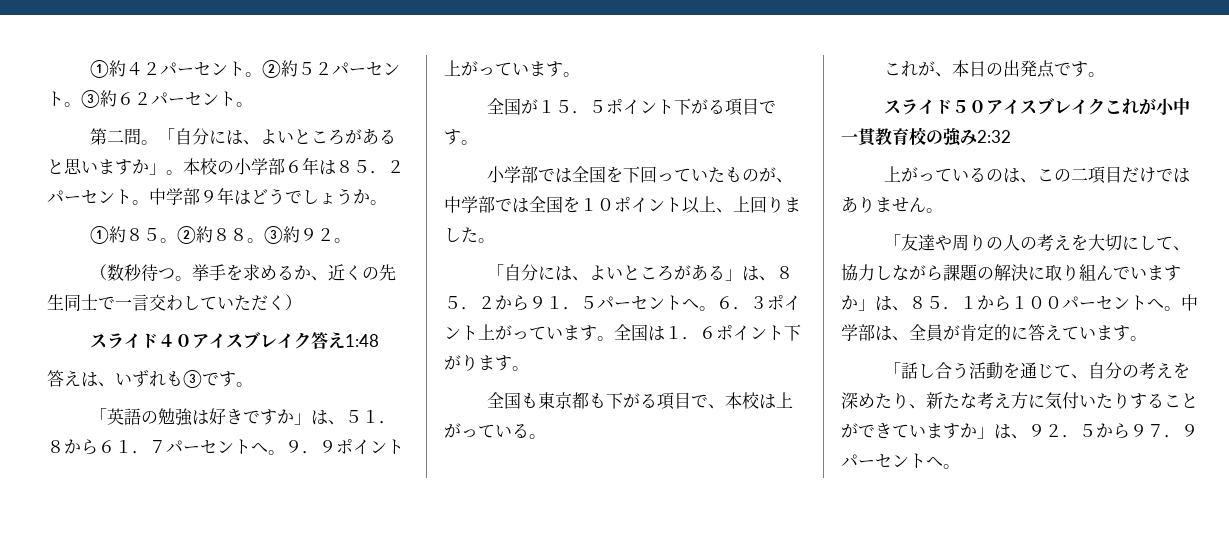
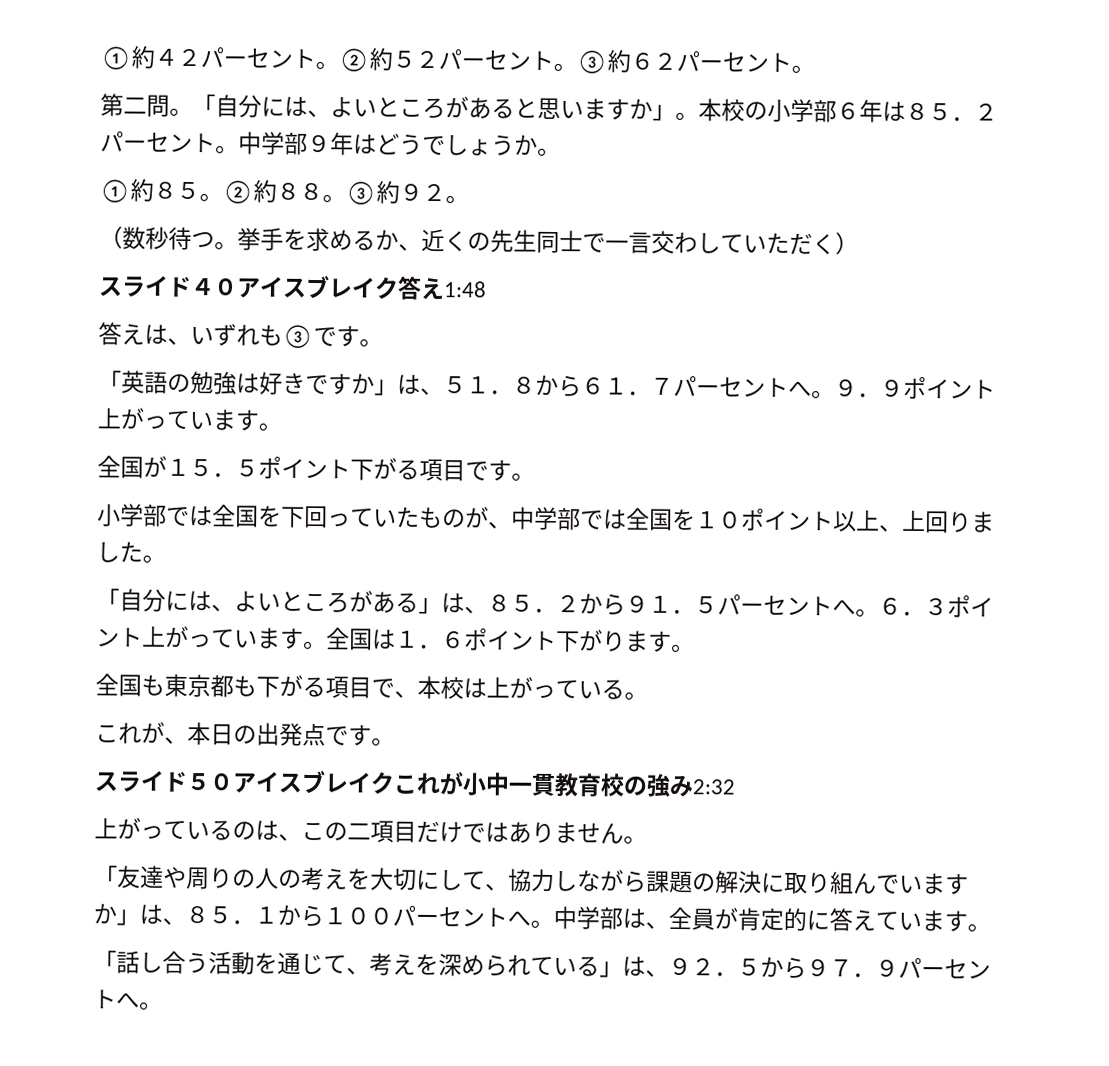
[1088,362,1140,379] 自分の -> (370, 971) none
[875,392,1198,409] [841,423,977,439] たり、新たな考え方に気付いたりすることができていますか -> [484,954,600,977] られている

